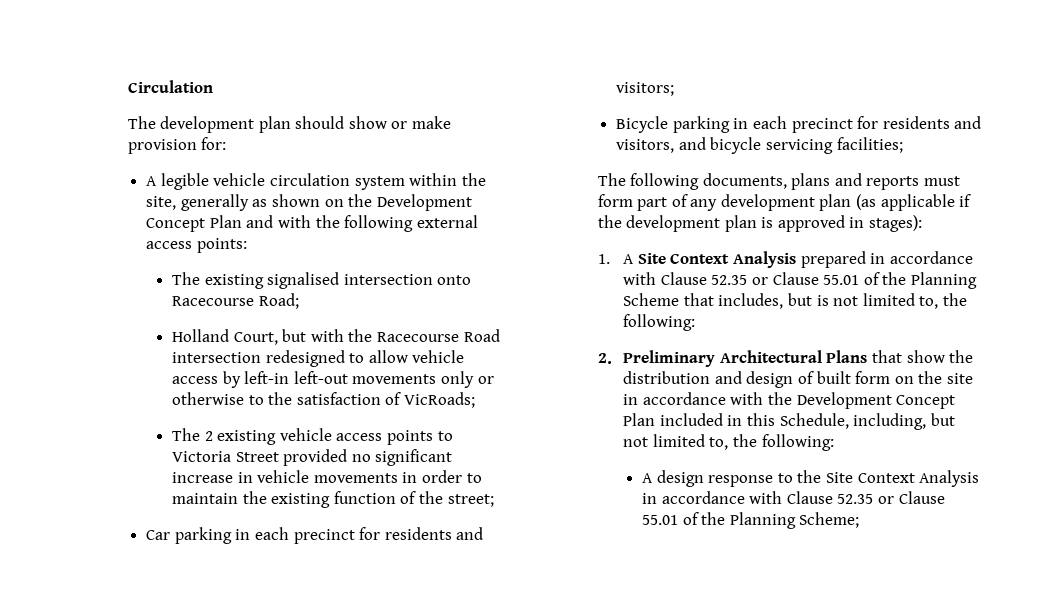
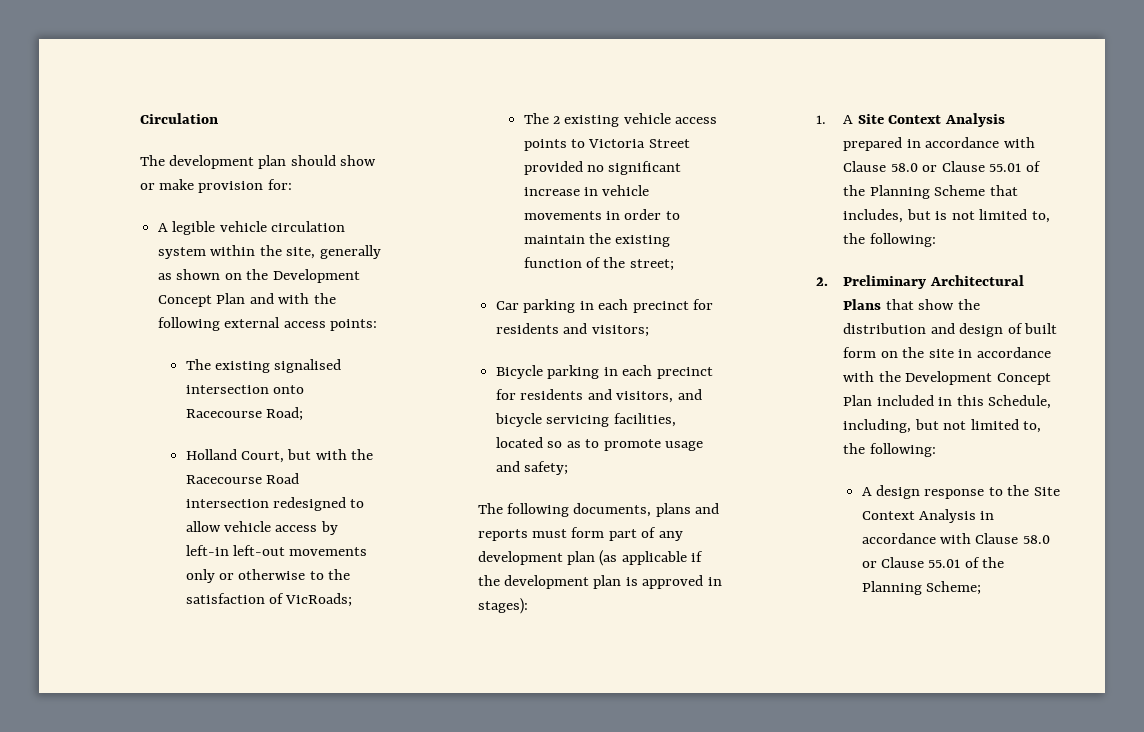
[836,137,903,153] facilities; -> [613,413,676,427] [495,437,703,451] [495,461,569,475] facilities, located so as to promote usage and safety;
[711,275,748,285] 52.35 -> [890,163,918,172] 58.0
[837,494,874,504] 52.35 -> [1022,535,1050,544] 58.0

